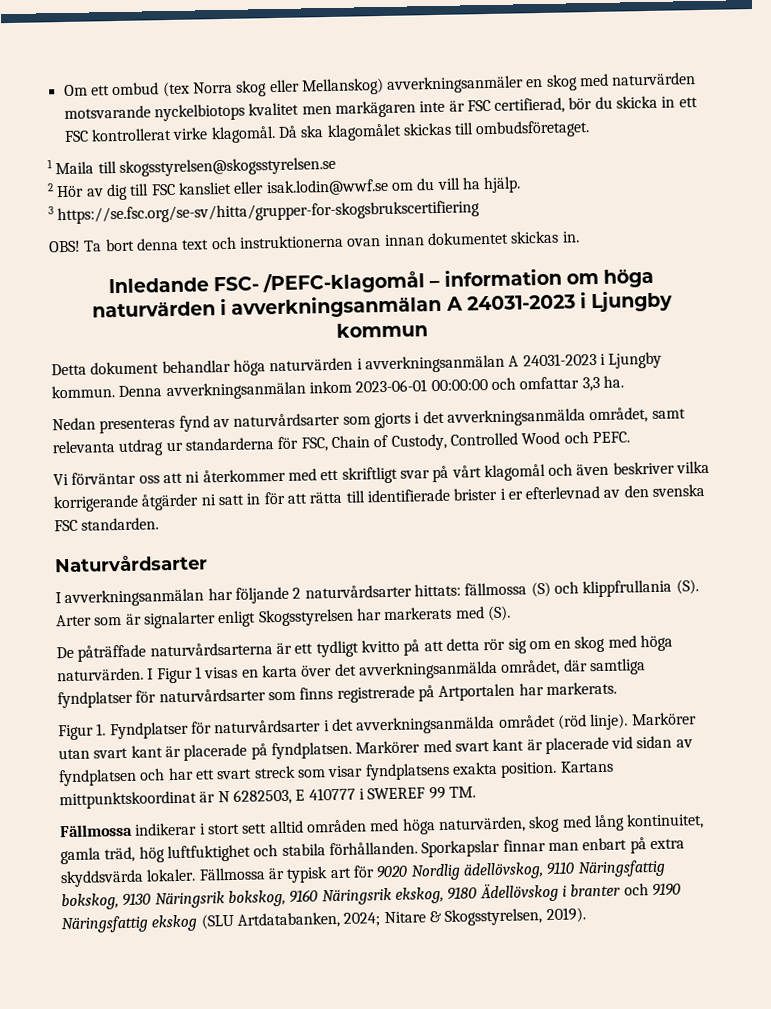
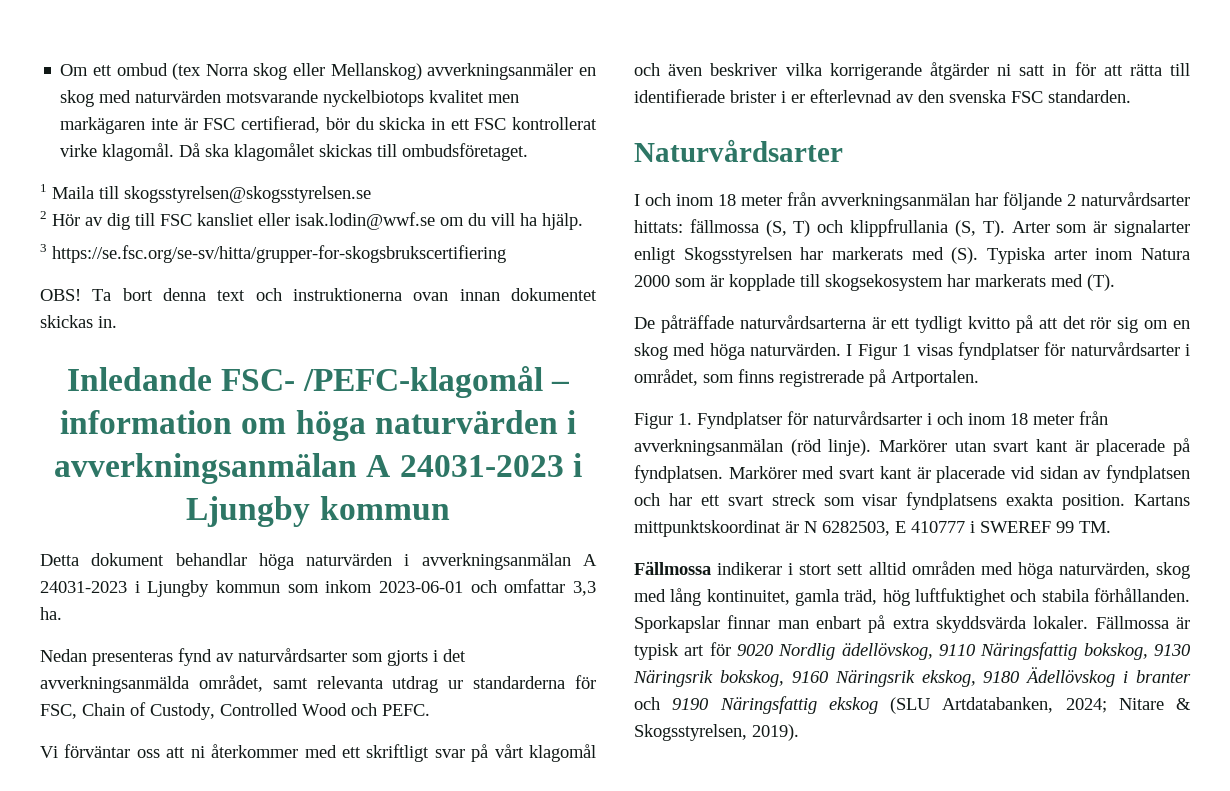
[51,381,306,401] kommun. Denna avverkningsanmälan -> [216,580,319,593] kommun som
[430,379,488,392] 00:00:00 -> (463, 587) none
(62, 598) none -> [645,192,816,206] och inom 18 meter från
[530,579,699,598] (S) och klippfrullania (S). -> [765,219,1005,237] (S, T) och klippfrullania (S, T).
(511, 613) none -> [987,247,1190,264] [634,274,1115,291] Typiska arter inom Natura 2000 som är kopplade till skogsekosystem har markerats med (T).
[445,638,480,651] detta -> [1062,316,1086,329] det
[241,658,646,680] en karta över det avverkningsanmälda området, där samtliga -> (953, 350) none
(266, 695) none -> [1185,344,1190,356] [634,369,698,386] i området,
[438,681,617,702] Artportalen har markerats. -> [891,370,979,387] Artportalen.
[331,714,556,735] det avverkningsanmälda området -> [937,411,1108,425] [634,439,783,456] och inom 18 meter från avverkningsanmälan

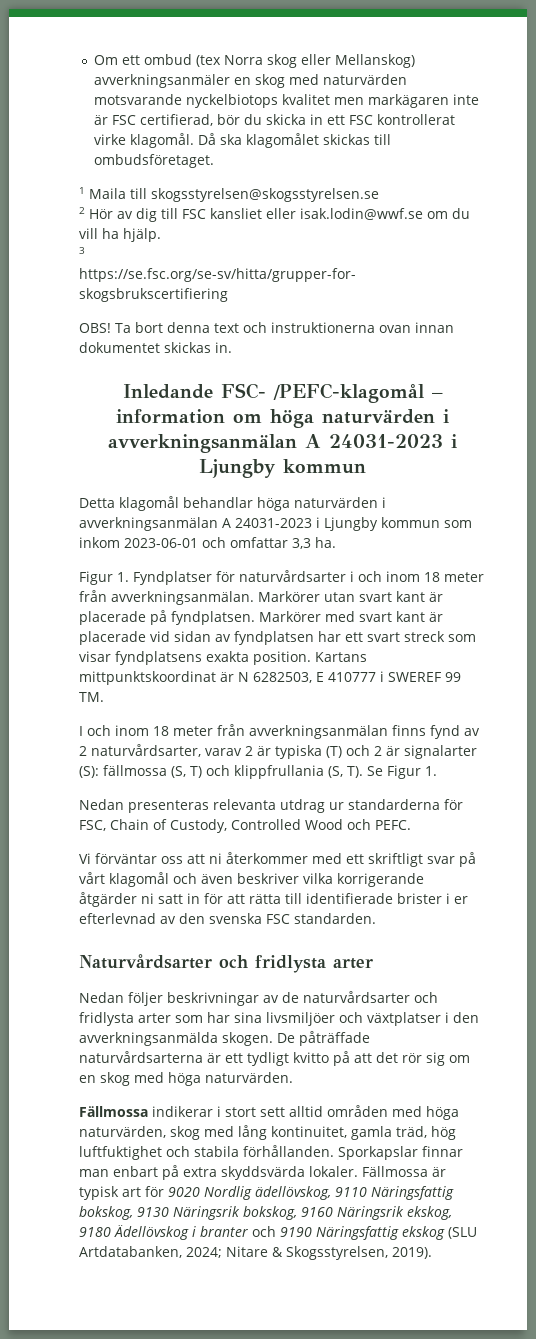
[91,553,165,566] dokument -> [119,496,179,511] klagomål
[40,648,466,666] [40,675,308,693] Nedan presenteras fynd av naturvårdsarter som gjorts i det avverkningsanmälda området, samt -> [79,570,484,585] [79,590,443,605] [79,610,443,625] [79,631,476,645] [79,651,367,665] [79,671,461,685] [79,692,104,702] [79,724,480,739] [79,744,477,759] [79,765,437,779] [79,799,209,813] Figur 1. Fyndplatser för naturvårdsarter i och inom 18 meter från avverkningsanmälan. Markörer utan svart kant är placerade på fyndplatsen. Markörer med svart kant är placerade vid sidan av fyndplatsen har ett svart streck som visar fyndplatsens exakta position. Kartans mittpunktskoordinat är N 6282503, E 410777 i SWEREF 99 TM. // I och inom 18 meter från avverkningsanmälan finns fynd av 2 naturvårdsarter, varav 2 är typiska (T) och 2 är signalarter (S): fällmossa (S, T) och klippfrullania (S, T). Se Figur 1. // Nedan presenteras
[634,192,1190,210] [634,219,1190,237] [634,247,1190,264] [634,274,1115,291] // I och inom 18 meter från avverkningsanmälan har följande 2 naturvårdsarter hittats: fällmossa (S, T) och klippfrullania (S, T). Arter som är signalarter enligt Skogsstyrelsen har markerats med (S). Typiska arter inom Natura 2000 som är kopplade till skogsekosystem har markerats med (T). // -> [219,955,373,973] [79,991,438,1006] [79,1012,479,1026] [79,1032,273,1046] och fridlysta arter // Nedan följer beskrivningar av de naturvårdsarter och fridlysta arter som har sina livsmiljöer och växtplatser i den avverkningsanmälda skogen.
[846,342,1190,360] [634,369,979,387] [634,411,1108,429] [634,438,1190,456] [634,465,1190,483] [634,492,1190,510] [634,520,1111,537] I Figur 1 visas fyndplatser för naturvårdsarter i området, som finns registrerade på Artportalen. // Figur 1. Fyndplatser för naturvårdsarter i och inom 18 meter från avverkningsanmälan (röd linje). Markörer utan svart kant är placerade på fyndplatsen. Markörer med svart kant är placerade vid sidan av fyndplatsen och har ett svart streck som visar fyndplatsens exakta position. Kartans mittpunktskoordinat är N 6282503, E 410777 i SWEREF 99 TM. -> (293, 1077) none

